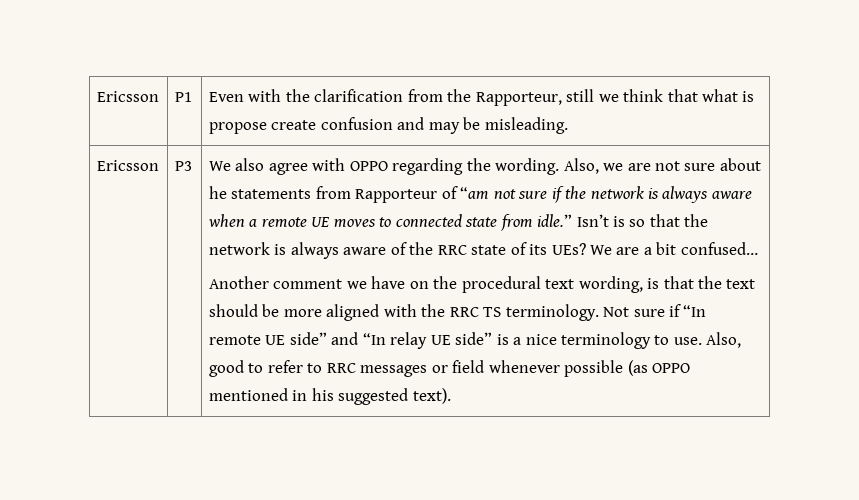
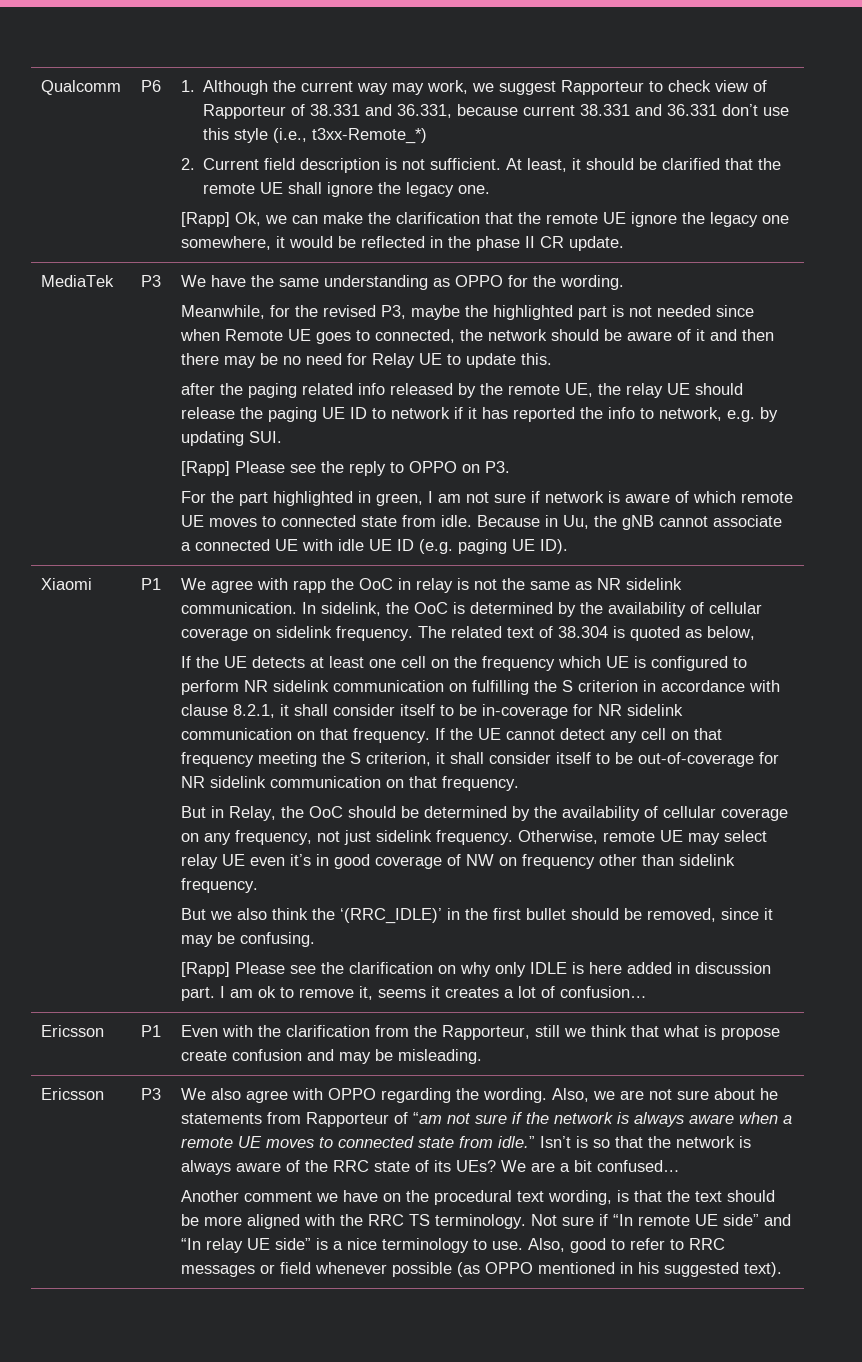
(96, 96) none -> [40,80,121,95] [140,80,161,92] [180,80,767,95] [202,104,789,119] [202,128,427,144] [180,158,781,173] [202,182,490,197] [180,212,789,227] [180,236,624,251] [40,275,114,287] [140,275,161,287] [180,275,624,290] [180,305,754,320] [179,329,774,344] [180,353,552,368] [180,383,743,398] [180,407,778,422] [180,431,282,446] [180,461,510,476] [180,491,793,506] [180,515,782,530] [180,539,568,554] [40,578,92,590] [140,578,161,590] [180,578,682,593] [180,602,762,617] [180,626,755,641] [180,656,747,671] [180,680,780,695] [180,704,683,719] [180,728,722,743] [180,752,779,767] [180,776,519,791] [180,806,788,821] [180,830,767,845] [180,854,735,869] [180,878,258,893] [180,908,773,924] [180,932,315,947] [180,962,771,977] [180,986,647,1001] Qualcomm | P6 | 1. Although the current way may work, we suggest Rapporteur to check view of Rapporteur of 38.331 and 36.331, because current 38.331 and 36.331 don’t use this style (i.e., t3xx-Remote_*) // 2. Current field description is not sufficient. At least, it should be clarified that the remote UE shall ignore the legacy one. // [Rapp] Ok, we can make the clarification that the remote UE ignore the legacy one somewhere, it would be reflected in the phase II CR update. // MediaTek | P3 | We have the same understanding as OPPO for the wording. // Meanwhile, for the revised P3, maybe the highlighted part is not needed since when Remote UE goes to connected, the network should be aware of it and then there may be no need for Relay UE to update this. // after the paging related info released by the remote UE, the relay UE should release the paging UE ID to network if it has reported the info to network, e.g. by updating SUI. // [Rapp] Please see the reply to OPPO on P3. // For the part highlighted in green, I am not sure if network is aware of which remote UE moves to connected state from idle. Because in Uu, the gNB cannot associate a connected UE with idle UE ID (e.g. paging UE ID). // Xiaomi | P1 | We agree with rapp the OoC in relay is not the same as NR sidelink communication. In sidelink, the OoC is determined by the availability of cellular coverage on sidelink frequency. The related text of 38.304 is quoted as below, // If the UE detects at least one cell on the frequency which UE is configured to perform NR sidelink communication on fulfilling the S criterion in accordance with clause 8.2.1, it shall consider itself to be in-coverage for NR sidelink communication on that frequency. If the UE cannot detect any cell on that frequency meeting the S criterion, it shall consider itself to be out-of-coverage for NR sidelink communication on that frequency. // But in Relay, the OoC should be determined by the availability of cellular coverage on any frequency, not just sidelink frequency. Otherwise, remote UE may select relay UE even it’s in good coverage of NW on frequency other than sidelink frequency. // But we also think the ‘(RRC_IDLE)’ in the first bullet should be removed, since it may be confusing. // [Rapp] Please see the clarification on why only IDLE is here added in discussion part. I am ok to remove it, seems it creates a lot of confusion… //

